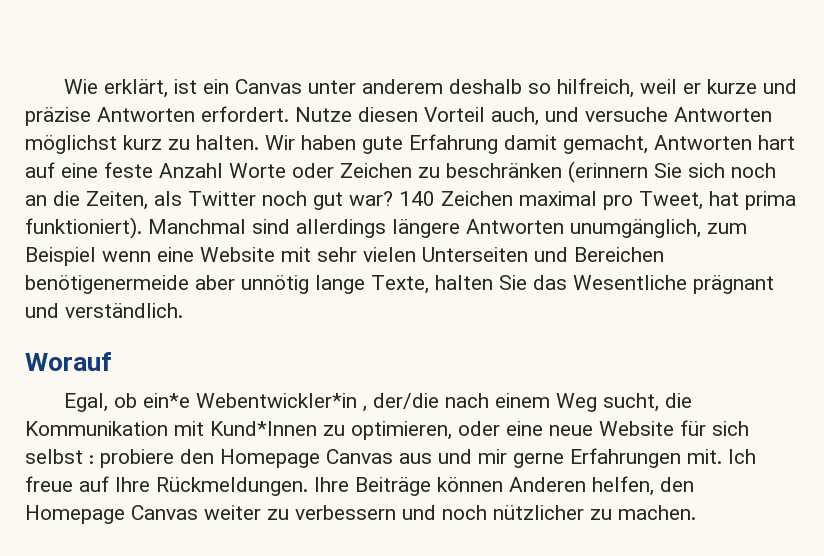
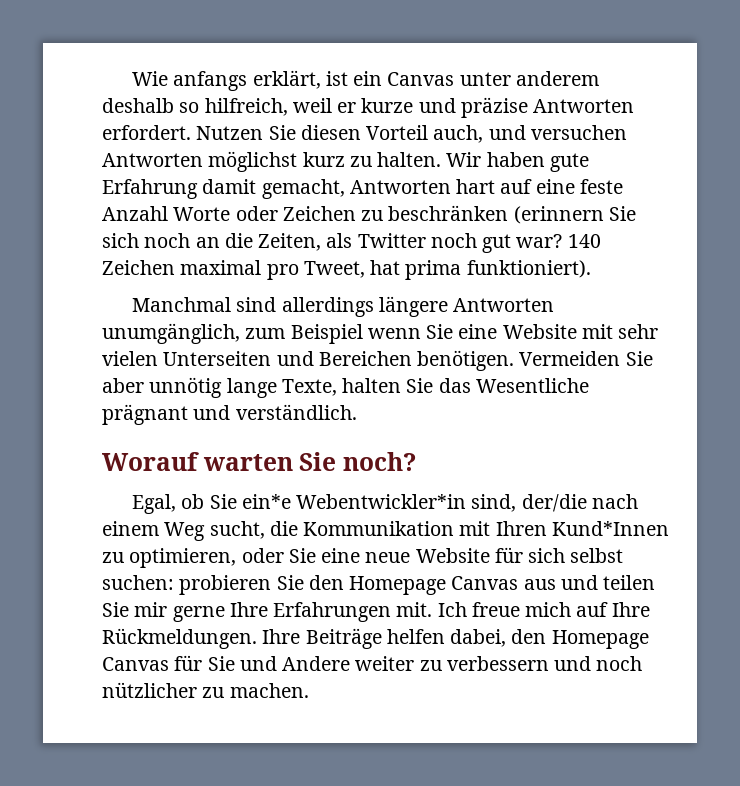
(99, 86) none -> [173,71,248,91] anfangs
[295,107,352,122] Nutze -> [196,125,296,140] Nutzen Sie
[585,107,668,122] versuche -> [530,125,627,140] versuchen
(142, 228) none -> (591, 269) //
(151, 256) none -> [426,324,454,339] Sie
[25,275,189,294] benötigenermeide -> [417,350,653,371] benötigen. Vermeiden Sie
(112, 361) none -> [202,452,416,471] warten Sie noch?
(138, 400) none -> [209,494,237,509] Sie
[362,406,368,412] , -> [471,494,517,512] sind,
(204, 428) none -> [495,521,547,536] Ihren
(500, 428) none -> [288,548,316,563] Sie
[89,449,174,468] : probiere -> [102,575,304,595] suchen: probieren Sie
(472, 456) none -> [603,575,656,590] [102,602,129,617] teilen Sie
(564, 460) none -> [229,602,268,617] Ihre
(73, 484) none -> [525,602,572,617] mich
[437,476,694,496] [25,505,198,524] können Anderen helfen, den Homepage Canvas -> [386,629,649,649] [102,655,351,671] helfen dabei, den Homepage Canvas für Sie und Andere

